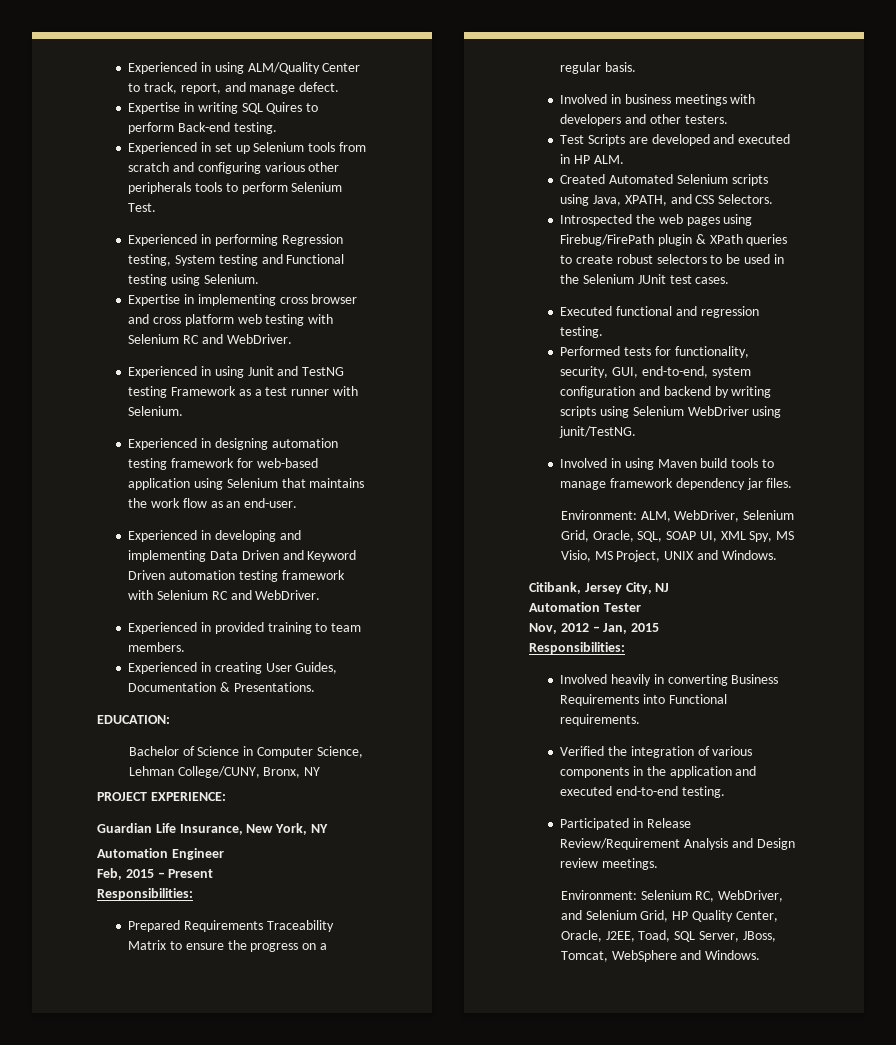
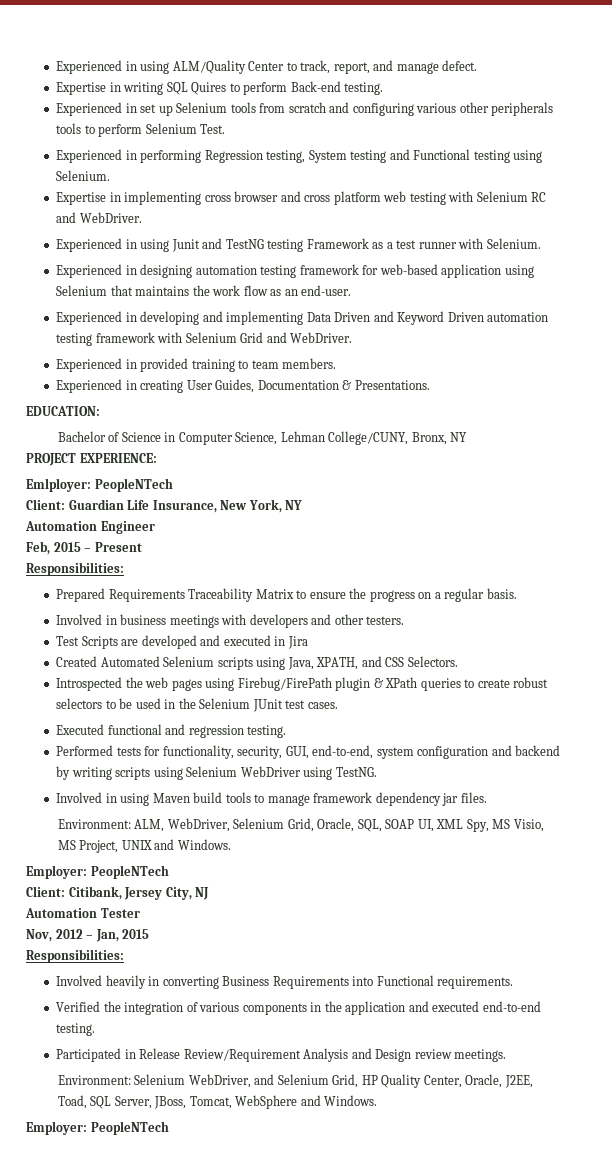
[211,591,228,600] RC -> [240,332,264,343] Grid
(226, 796) none -> [26,478,173,492] [26,499,65,510] Emlployer: PeopleNTech // Client:
[574,155,624,164] HP ALM. -> [287,636,308,649] Jira
[559,426,637,438] junit/TestNG. -> [335,767,377,777] TestNG.
(777, 555) none -> [26,865,169,879] [26,886,65,897] Employer: PeopleNTech // Client:
[695,891,715,902] RC, -> (186, 1079) none
(761, 955) none -> [26,1121,169,1135] // Employer: PeopleNTech

